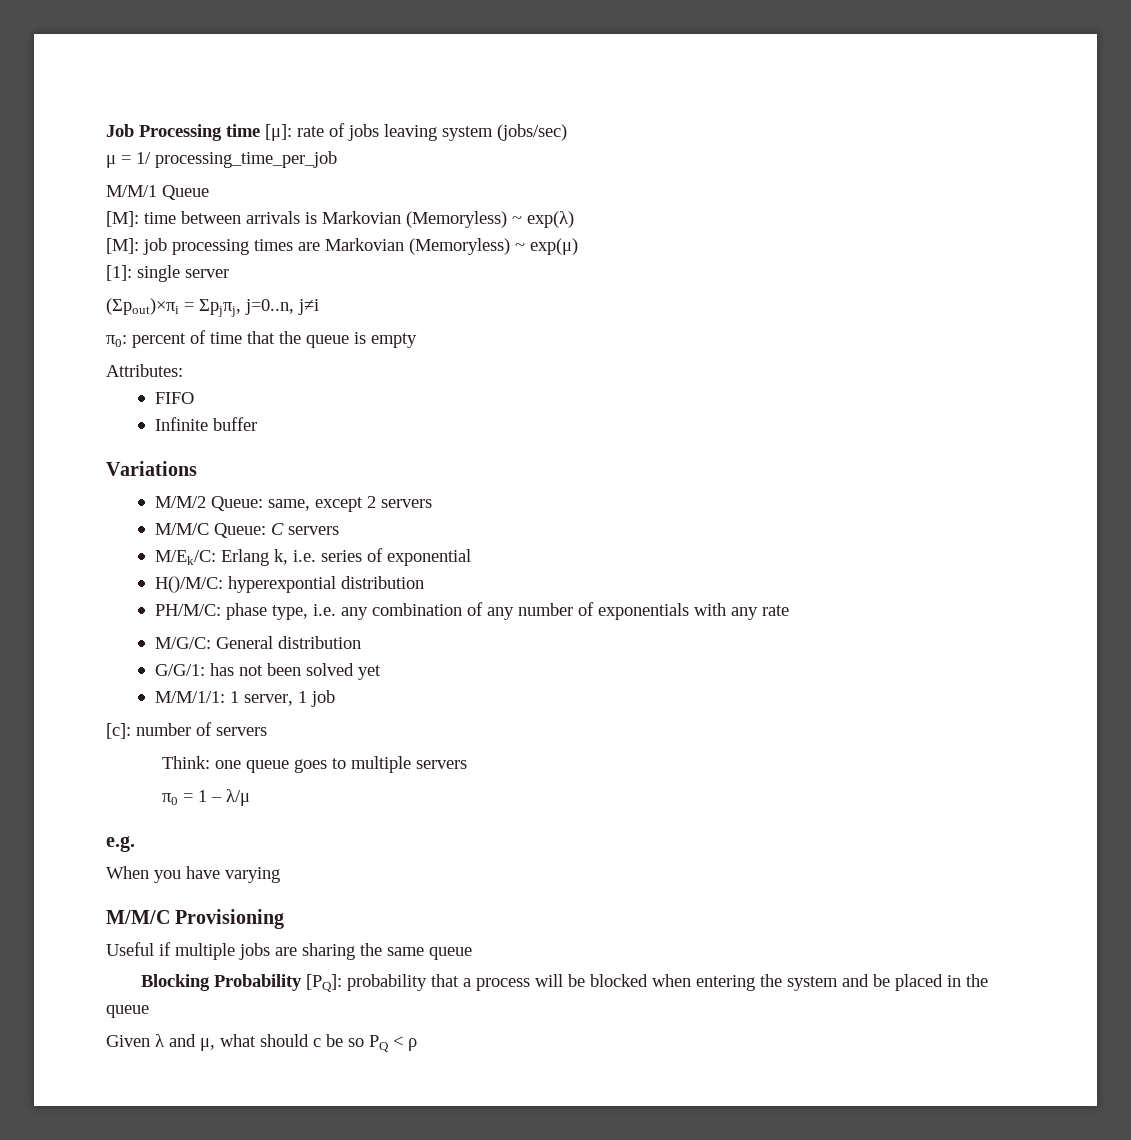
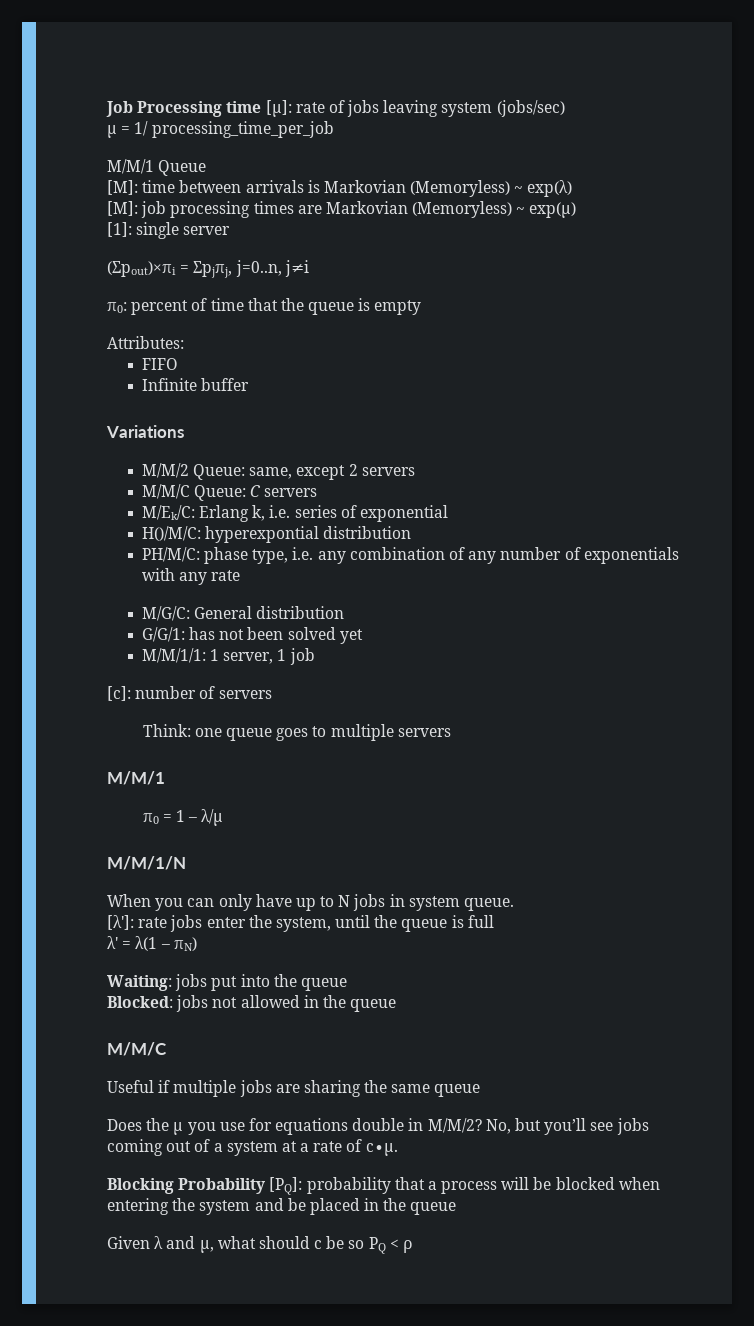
(468, 764) none -> [107,771,165,785] // M/M/1
[106,836,135,852] e.g. -> [107,856,186,870] M/M/1/N
[186,866,280,883] [106,909,285,929] have varying // M/M/C Provisioning -> [187,894,515,911] [107,915,494,932] [107,936,197,951] [107,974,347,991] [107,995,397,1012] [107,1042,167,1056] can only have up to N jobs in system queue. // [λ']: rate jobs enter the system, until the queue is full // λ' = λ(1 – πN) // Waiting: jobs put into the queue // Blocked: jobs not allowed in the queue // M/M/C
(472, 953) none -> [107,1118,649,1135] [107,1139,398,1156] // Does the μ you use for equations double in M/M/2? No, but you’ll see jobs coming out of a system at a rate of c∙μ.

